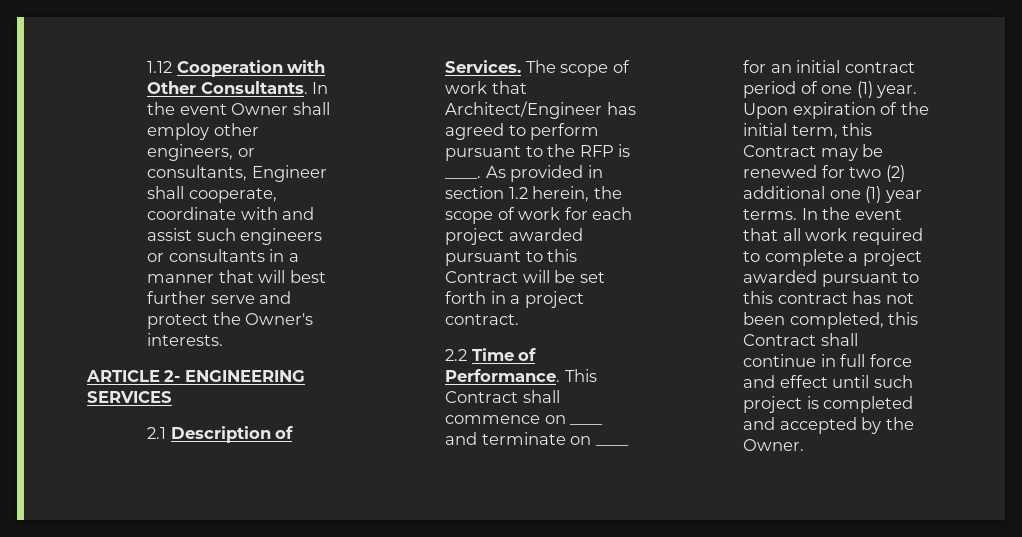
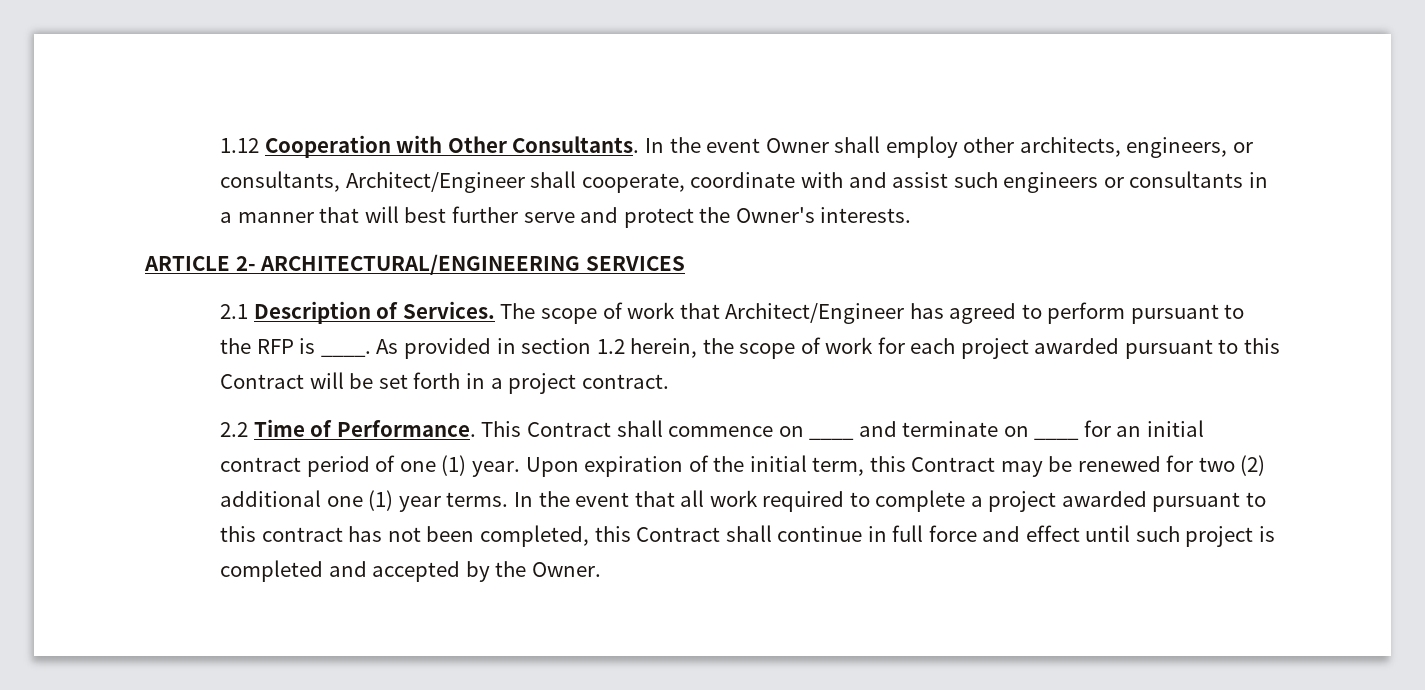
(259, 129) none -> [1019,137,1121,157] architects,
[251,165,327,182] Engineer -> [345,172,525,193] Architect/Engineer
[184,370,305,382] ENGINEERING -> [260,254,581,275] ARCHITECTURAL/ENGINEERING

